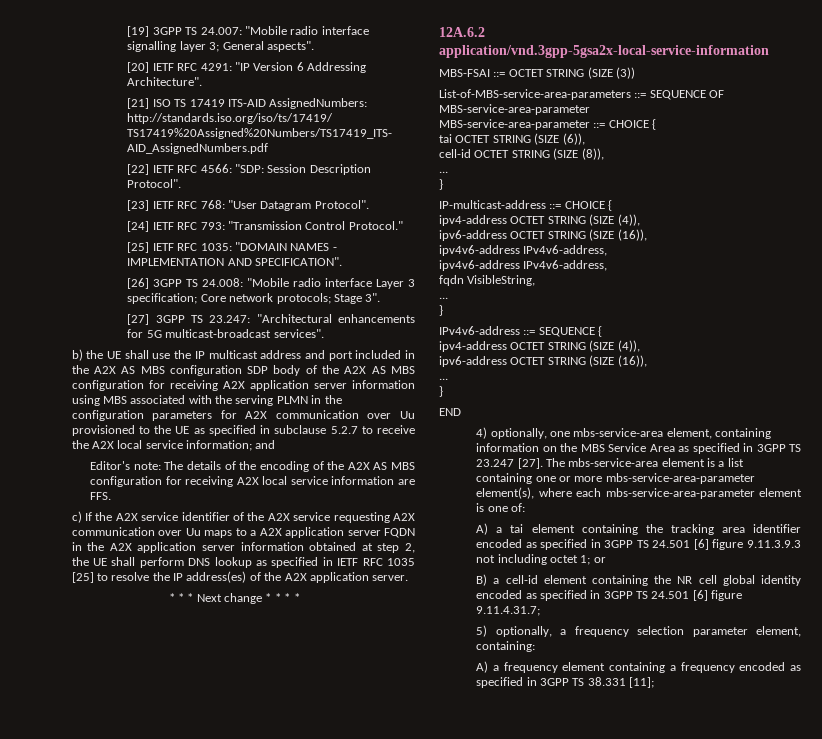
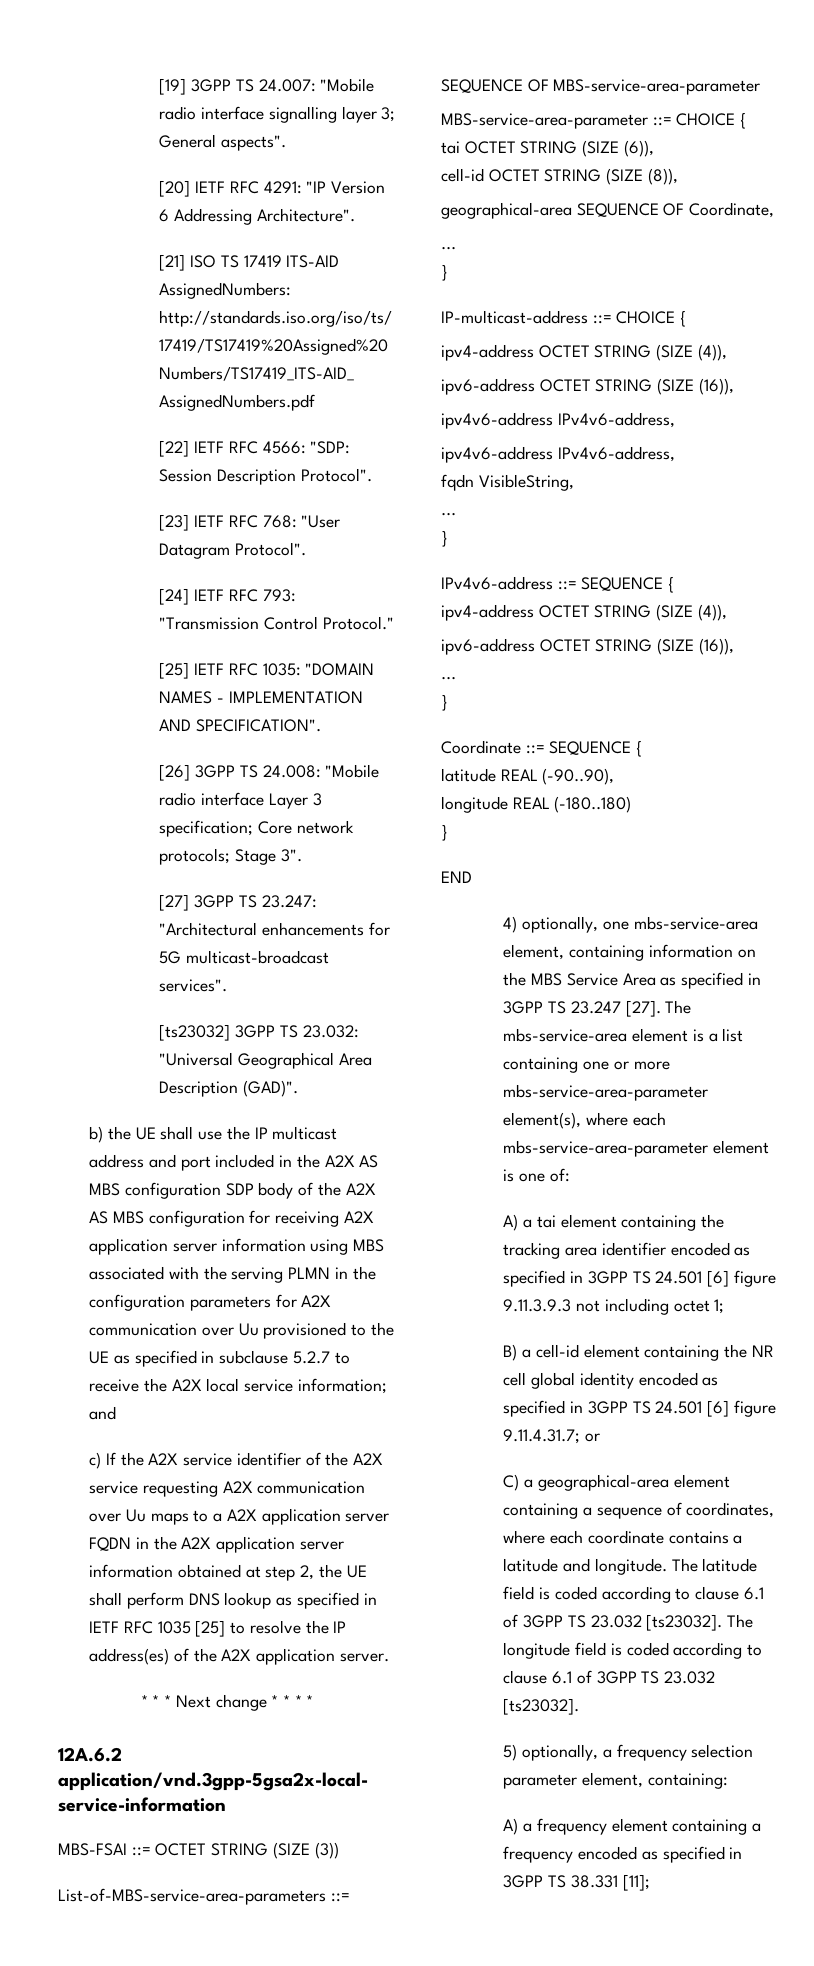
(324, 333) none -> [159,1024,359,1041] [159,1052,372,1069] [159,1080,299,1097] // [ts23032] 3GPP TS 23.032: "Universal Geographical Area Description (GAD)".
[90,461,416,472] [90,476,415,487] [90,492,112,500] // Editor's note: The details of the encoding of the A2X AS MBS configuration for receiving A2X local service information are FFS. -> (117, 1413) none
(604, 154) none -> [441,202,775,219] // geographical-area SEQUENCE OF Coordinate,
(443, 391) none -> [441,740,643,757] [441,768,615,785] [441,796,632,813] [441,824,448,841] // Coordinate ::= SEQUENCE { // latitude REAL (-90..90), // longitude REAL (-180..180) // }
[593,557,606,563] or -> (725, 1306) none
(541, 611) none -> [585,1433,601,1442] [503,1474,730,1491] [503,1502,775,1519] [503,1530,743,1544] [503,1558,758,1575] [503,1586,764,1603] [503,1614,753,1631] [503,1642,762,1659] [503,1670,715,1684] [503,1698,580,1715] or // C) a geographical-area element containing a sequence of coordinates, where each coordinate contains a latitude and longitude. The latitude field is coded according to clause 6.1 of 3GPP TS 23.032 [ts23032]. The longitude field is coded according to clause 6.1 of 3GPP TS 23.032 [ts23032].

